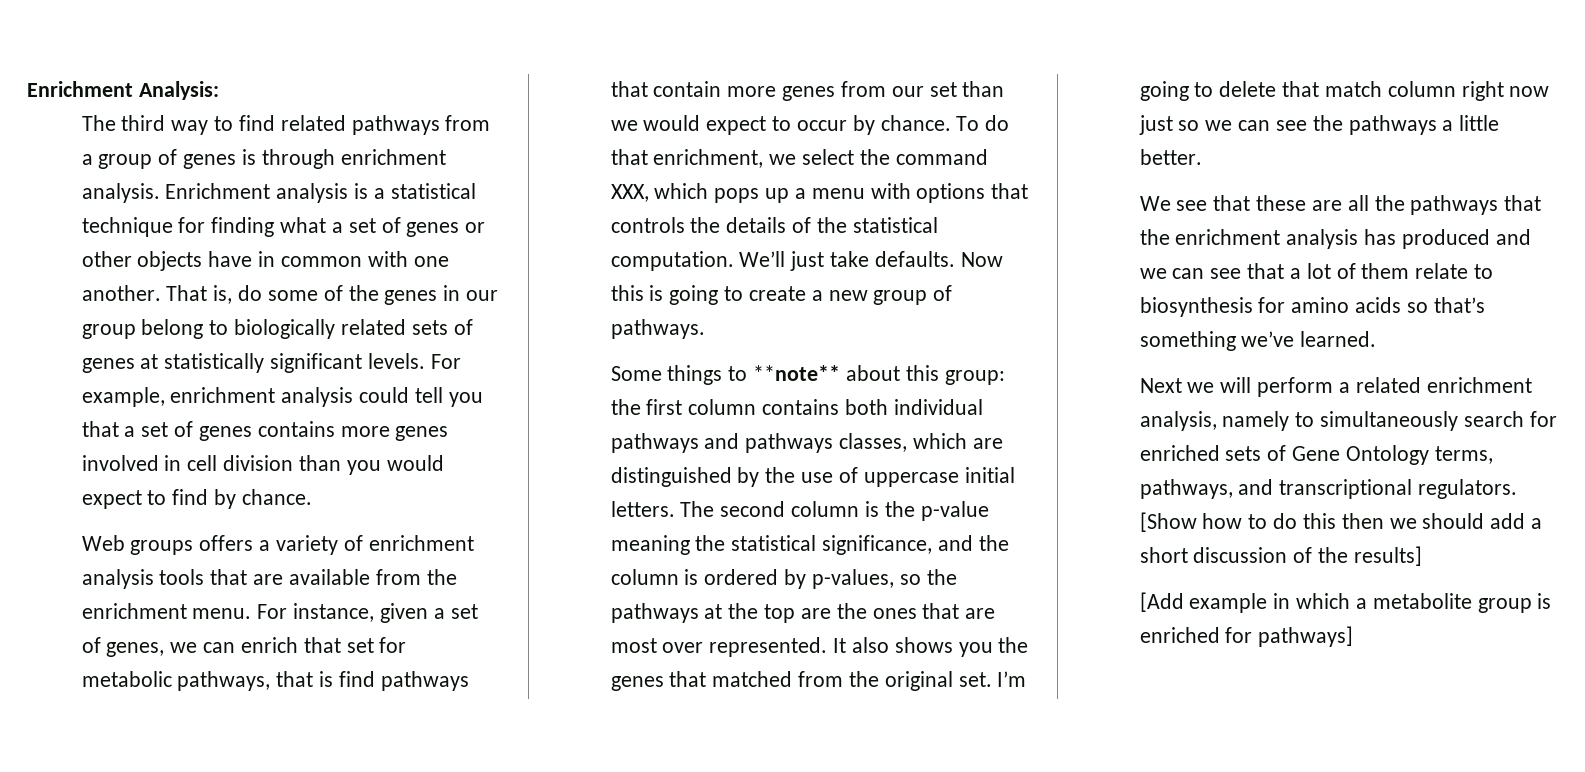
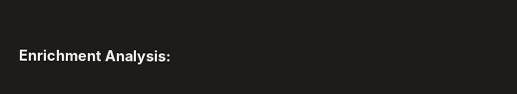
[81,115,491,135] [81,149,446,169] [81,183,476,203] [81,217,486,237] [81,251,449,271] [81,285,498,305] [81,319,473,339] [81,353,461,373] [81,387,483,407] [81,421,449,441] [81,455,444,475] [81,489,312,509] [81,535,474,555] [81,569,457,589] [81,603,478,623] [81,637,407,657] [81,671,469,691] [610,81,1005,101] [610,115,1010,135] [610,149,988,168] [610,183,1029,203] [610,217,938,233] [610,251,1003,271] [610,285,953,305] [610,319,705,339] [610,365,1005,385] [610,399,983,415] [610,433,1003,453] [610,467,1015,487] [610,501,989,521] [610,535,1009,555] [610,569,957,589] [610,603,996,623] [610,637,1029,657] [610,671,1027,691] [1139,81,1550,101] [1138,115,1500,135] [1139,149,1202,165] [1139,195,1542,215] [1139,229,1531,249] [1139,263,1493,279] [1139,297,1485,317] [1139,331,1377,351] [1139,377,1532,397] [1139,411,1557,431] [1139,445,1493,465] [1139,479,1518,499] [1139,512,1542,532] [1139,546,1422,566] [1139,592,1552,613] [1139,626,1354,647] // The third way to find related pathways from a group of genes is through enrichment analysis. Enrichment analysis is a statistical technique for finding what a set of genes or other objects have in common with one another. That is, do some of the genes in our group belong to biologically related sets of genes at statistically significant levels. For example, enrichment analysis could tell you that a set of genes contains more genes involved in cell division than you would expect to find by chance. // Web groups offers a variety of enrichment analysis tools that are available from the enrichment menu. For instance, given a set of genes, we can enrich that set for metabolic pathways, that is find pathways that contain more genes from our set than we would expect to occur by chance. To do that enrichment, we select the command XXX, which pops up a menu with options that controls the details of the statistical computation. We’ll just take defaults. Now this is going to create a new group of pathways. // Some things to **note** about this group: the first column contains both individual pathways and pathways classes, which are distinguished by the use of uppercase initial letters. The second column is the p-value meaning the statistical significance, and the column is ordered by p-values, so the pathways at the top are the ones that are most over represented. It also shows you the genes that matched from the original set. I’m going to delete that match column right now just so we can see the pathways a little better. // We see that these are all the pathways that the enrichment analysis has produced and we can see that a lot of them relate to biosynthesis for amino acids so that’s something we’ve learned. // Next we will perform a related enrichment analysis, namely to simultaneously search for enriched sets of Gene Ontology terms, pathways, and transcriptional regulators. [Show how to do this then we should add a short discussion of the results] // [Add example in which a metabolite group is enriched for pathways] -> (171, 57) none

